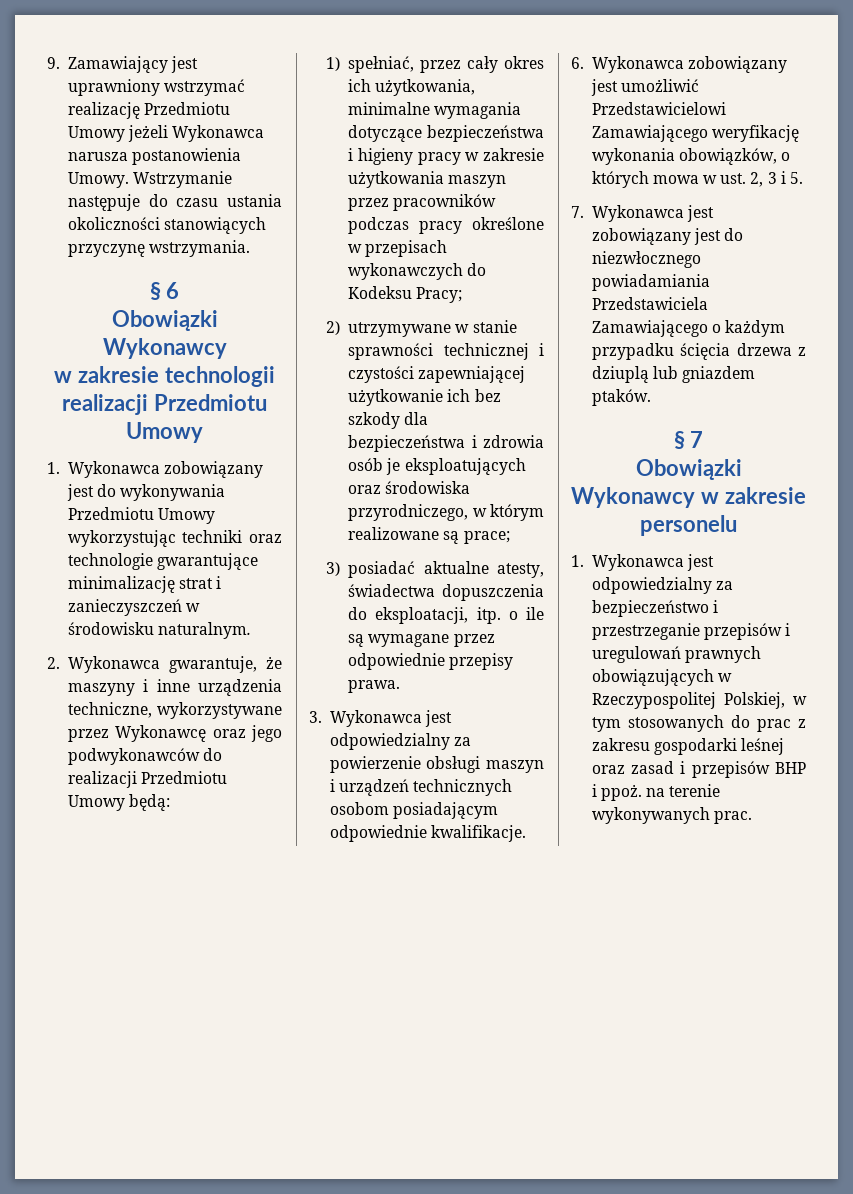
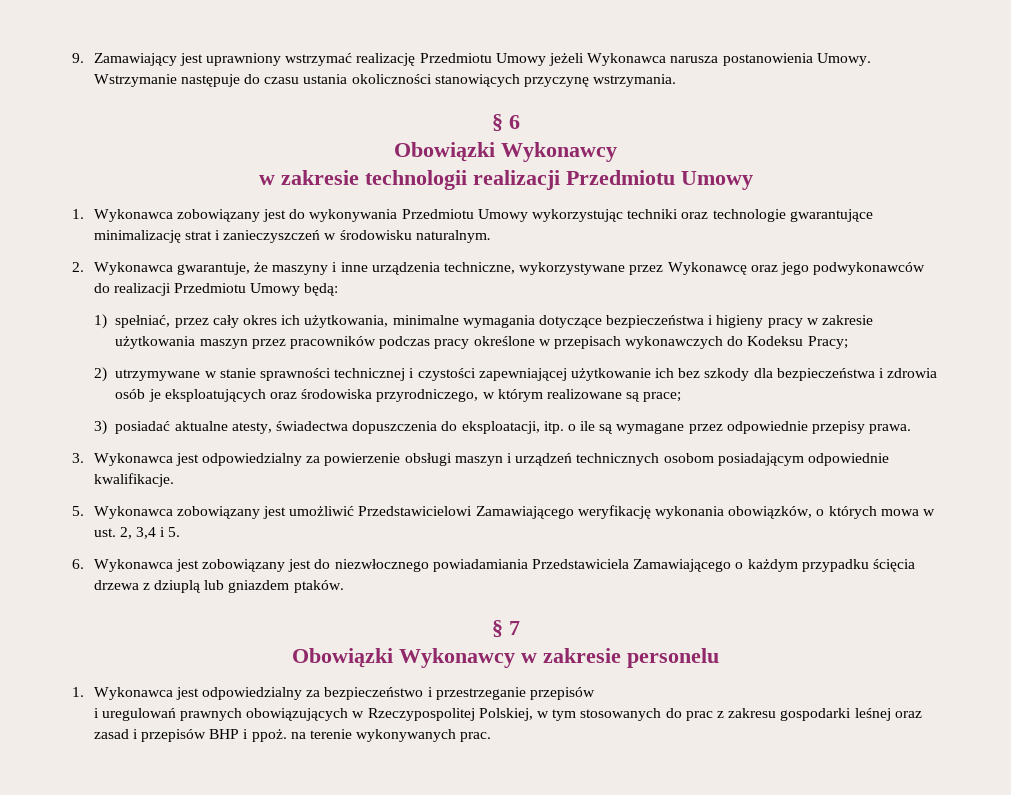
[571,57,584,69] 6. -> [72,506,84,516] 5.
[767,172,777,184] 3 -> [136,527,157,539] 3,4
[571,206,584,218] 7. -> [72,559,84,569] 6.
(782, 631) none -> (596, 693) //

